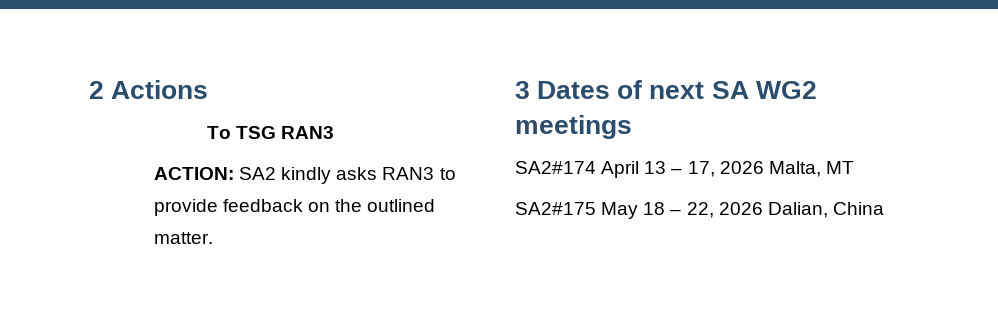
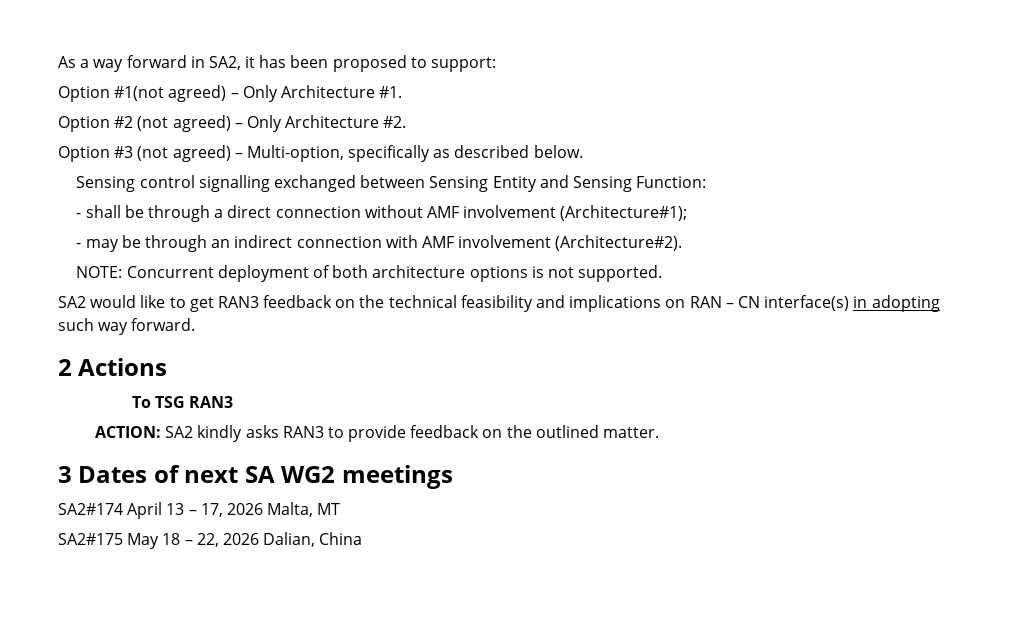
(89, 90) none -> [58,55,497,72] [58,85,403,102] [58,115,407,132] [58,145,583,162] [76,175,707,192] [76,205,688,222] [76,235,683,252] [76,265,663,282] [58,295,940,312] [58,318,196,335] As a way forward in SA2, it has been proposed to support: // Option #1(not agreed) – Only Architecture #1. // Option #2 (not agreed) – Only Architecture #2. // Option #3 (not agreed) – Multi-option, specifically as described below. // Sensing control signalling exchanged between Sensing Entity and Sensing Function: // - shall be through a direct connection without AMF involvement (Architecture#1); // - may be through an indirect connection with AMF involvement (Architecture#2). // NOTE: Concurrent deployment of both architecture options is not supported. // SA2 would like to get RAN3 feedback on the technical feasibility and implications on RAN – CN interface(s) in adopting such way forward. //

